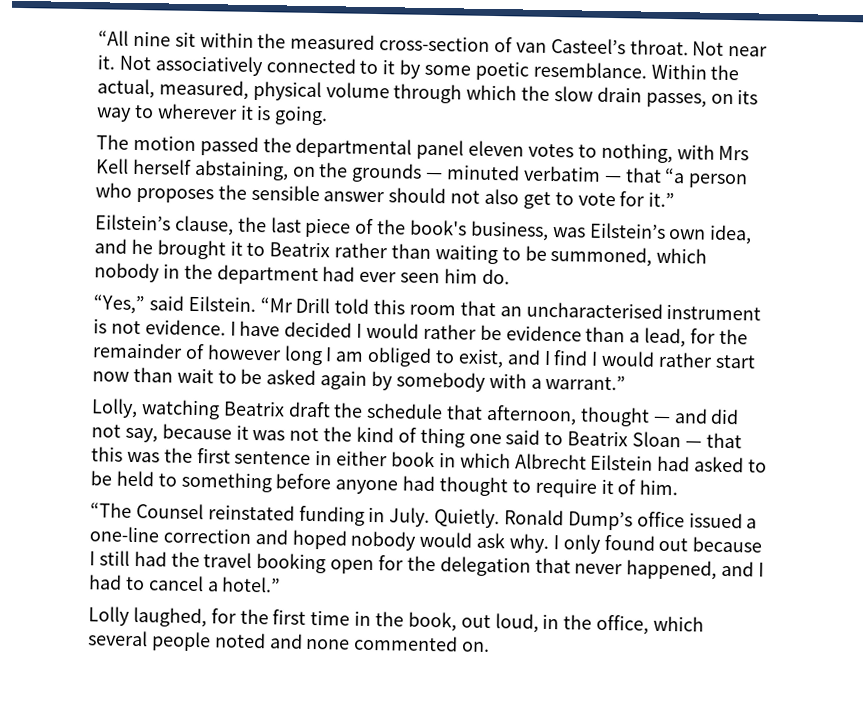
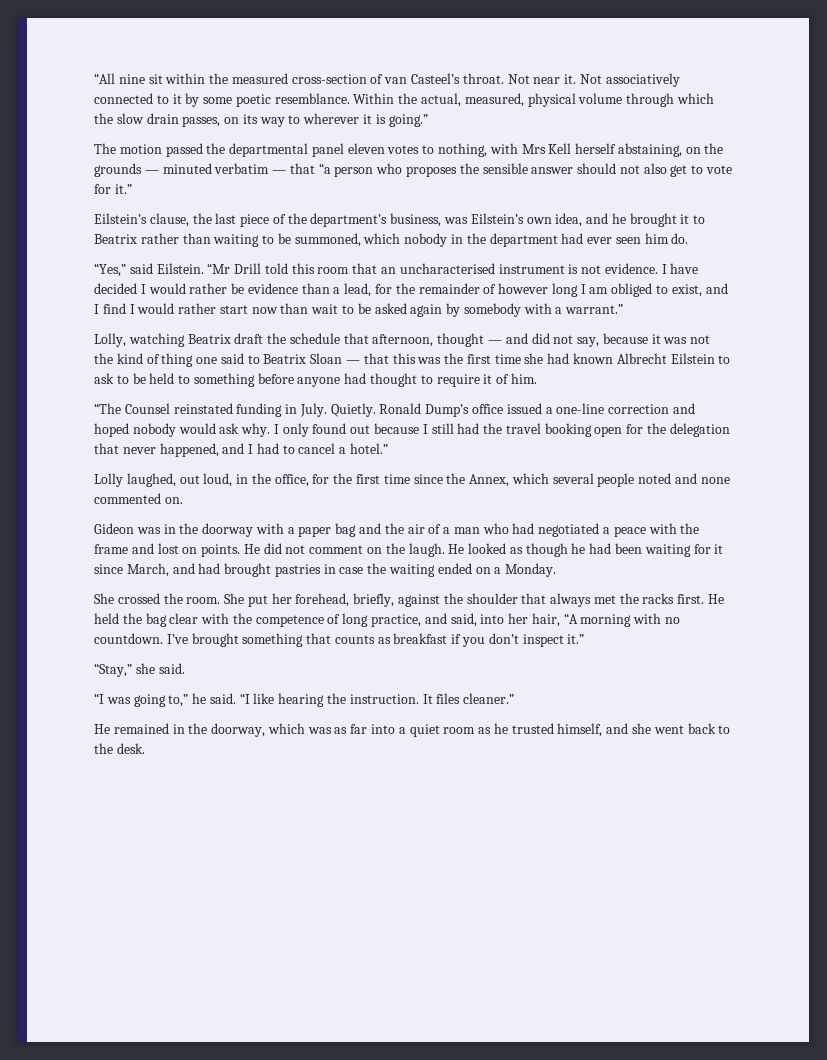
[274,105,329,126] going. -> [388,114,428,127] going.”
[410,219,468,236] book's -> [310,213,388,227] department’s
[234,450,745,473] sentence in either book in which Albrecht Eilstein had asked -> [494,353,731,364] [94,373,114,384] time she had known Albrecht Eilstein to ask
[210,608,457,632] for the first time in the book, -> (176, 480) none
(650, 624) none -> [312,473,510,487] for the first time since the Annex,
(491, 647) none -> [94,523,700,537] [94,543,724,557] [94,563,557,577] [94,593,725,607] [94,613,681,627] [94,633,585,647] [94,663,185,677] [94,693,515,707] [94,723,731,737] [94,743,145,754] // Gideon was in the doorway with a paper bag and the air of a man who had negotiated a peace with the frame and lost on points. He did not comment on the laugh. He looked as though he had been waiting for it since March, and had brought pastries in case the waiting ended on a Monday. // She crossed the room. She put her forehead, briefly, against the shoulder that always met the racks first. He held the bag clear with the competence of long practice, and said, into her hair, “A morning with no countdown. I’ve brought something that counts as breakfast if you don’t inspect it.” // “Stay,” she said. // “I was going to,” he said. “I like hearing the instruction. It files cleaner.” // He remained in the doorway, which was as far into a quiet room as he trusted himself, and she went back to the desk.

